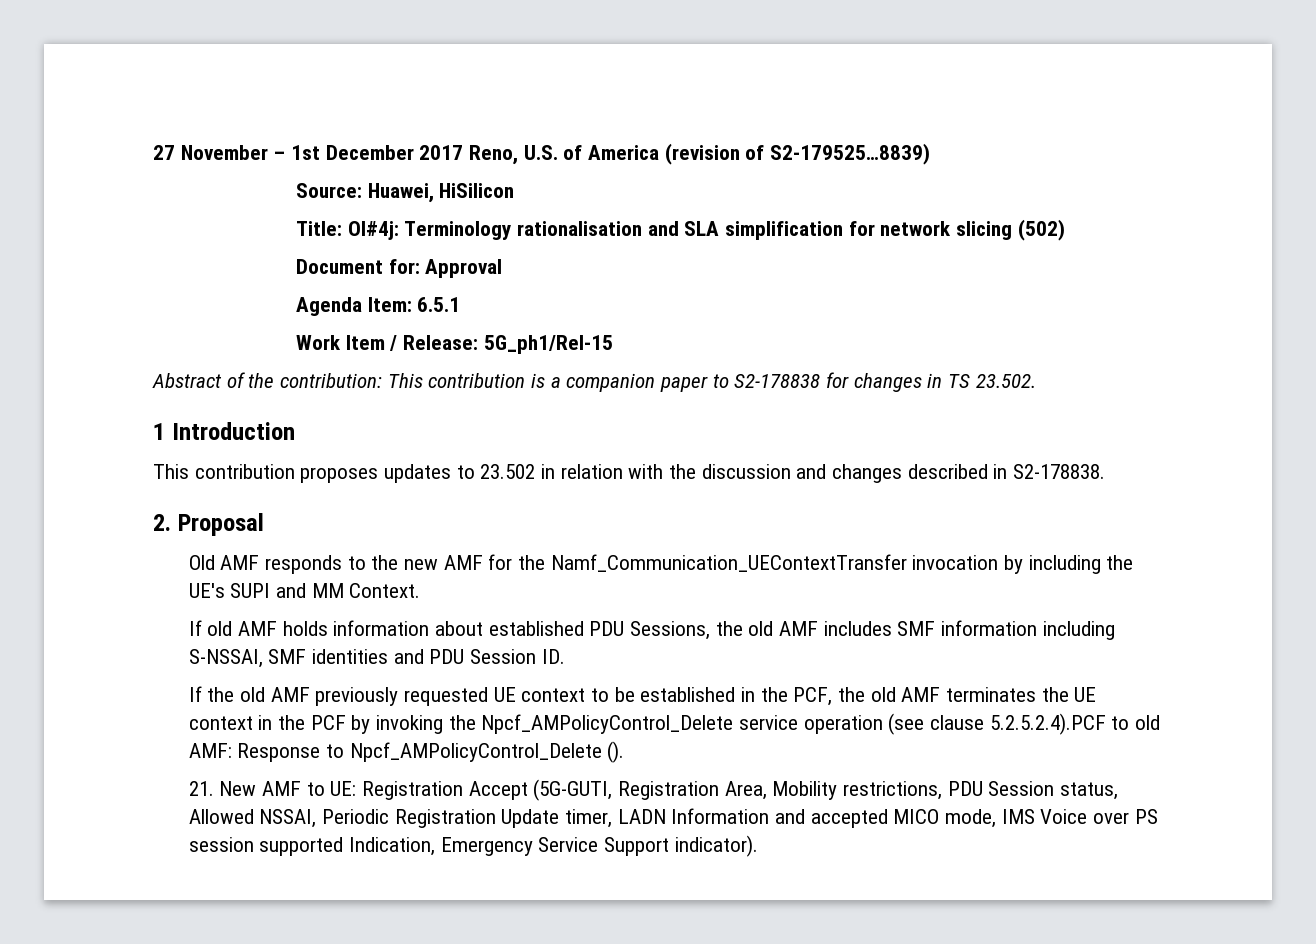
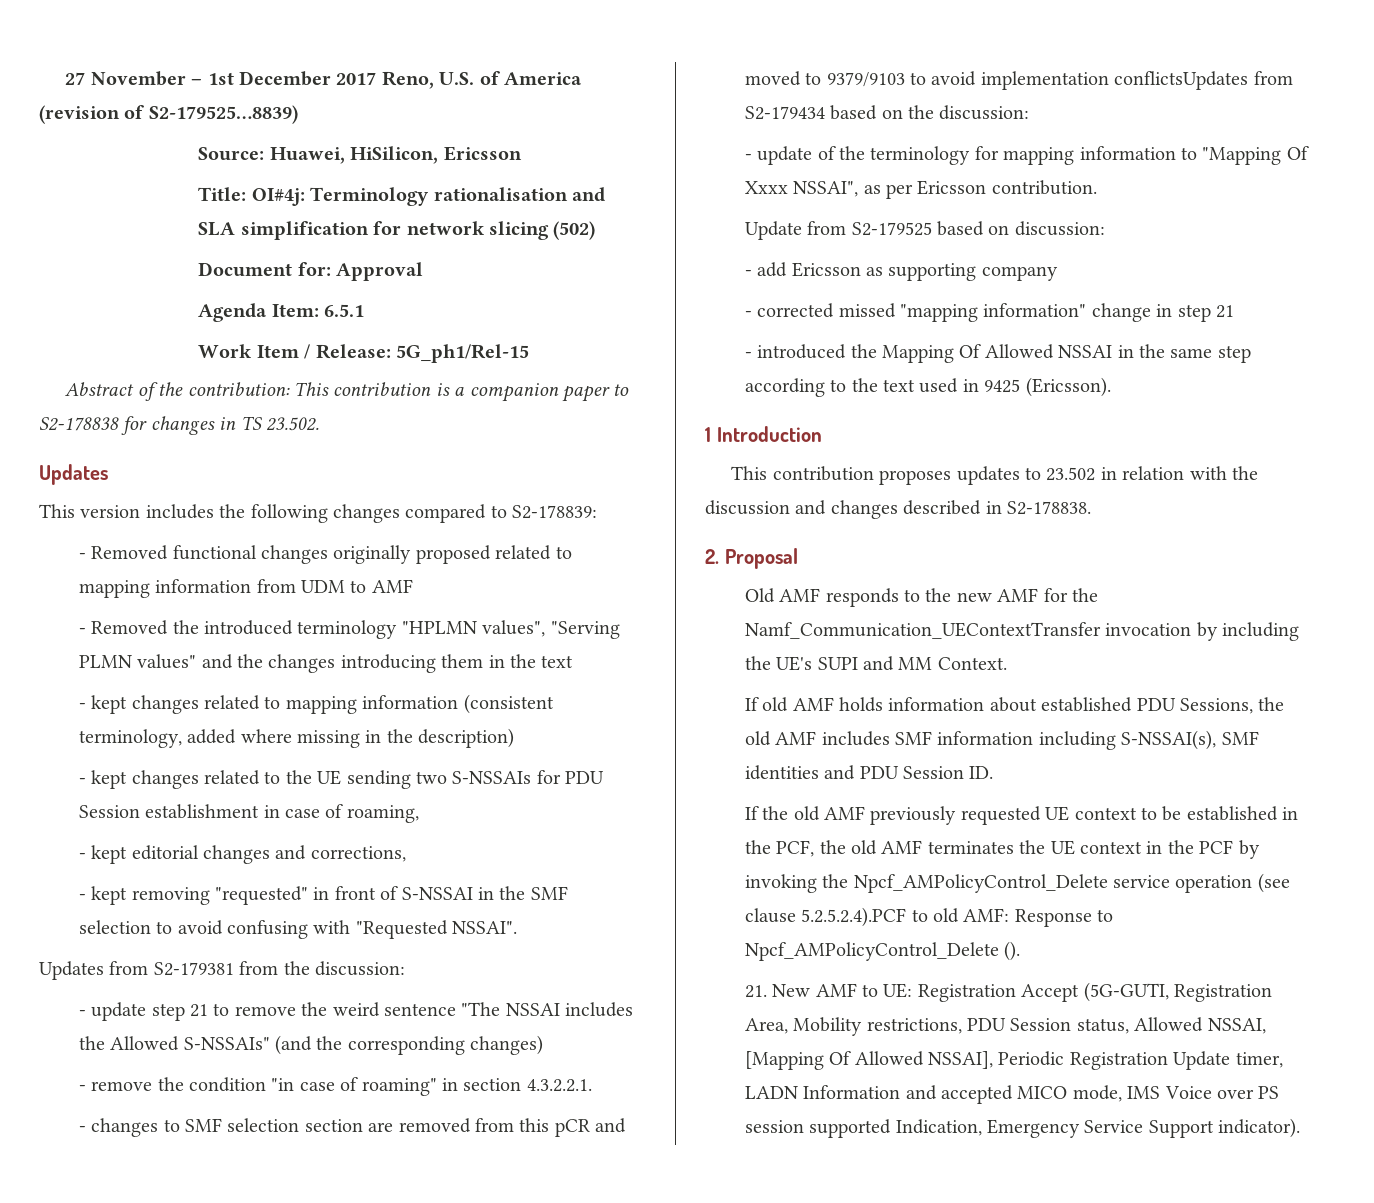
[439,183,515,198] HiSilicon -> [350,146,522,164] HiSilicon, Ericsson
(1036, 381) none -> [39,464,108,485] [39,504,598,523] [78,545,572,564] [78,579,413,598] [78,620,620,639] [78,654,574,673] [78,694,554,714] [78,728,515,748] [78,770,605,789] [78,804,419,823] [78,845,406,864] [78,886,568,905] [78,920,518,939] [39,961,405,980] [78,1002,634,1021] [78,1035,544,1055] [78,1077,592,1096] [78,1118,627,1137] [744,71,1293,90] [744,105,1030,120] [744,146,1309,165] [744,180,1097,199] [744,221,1105,240] [744,262,1058,281] [744,303,1235,322] [744,344,1251,363] [744,377,1111,397] // Updates // This version includes the following changes compared to S2-178839: // - Removed functional changes originally proposed related to mapping information from UDM to AMF // - Removed the introduced terminology "HPLMN values", "Serving PLMN values" and the changes introducing them in the text // - kept changes related to mapping information (consistent terminology, added where missing in the description) // - kept changes related to the UE sending two S-NSSAIs for PDU Session establishment in case of roaming, // - kept editorial changes and corrections, // - kept removing "requested" in front of S-NSSAI in the SMF selection to avoid confusing with "Requested NSSAI". // Updates from S2-179381 from the discussion: // - update step 21 to remove the weird sentence "The NSSAI includes the Allowed S-NSSAIs" (and the corresponding changes) // - remove the condition "in case of roaming" in section 4.3.2.2.1. // - changes to SMF selection section are removed from this pCR and moved to 9379/9103 to avoid implementation conflictsUpdates from S2-179434 based on the discussion: // - update of the terminology for mapping information to "Mapping Of Xxxx NSSAI", as per Ericsson contribution. // Update from S2-179525 based on discussion: // - add Ericsson as supporting company // - corrected missed "mapping information" change in step 21 // - introduced the Mapping Of Allowed NSSAI in the same step according to the text used in 9425 (Ericsson).
[188,649,263,668] S-NSSAI, -> [1121,730,1217,750] S-NSSAI(s),
(317, 818) none -> [744,1051,994,1070] [Mapping Of Allowed NSSAI],

